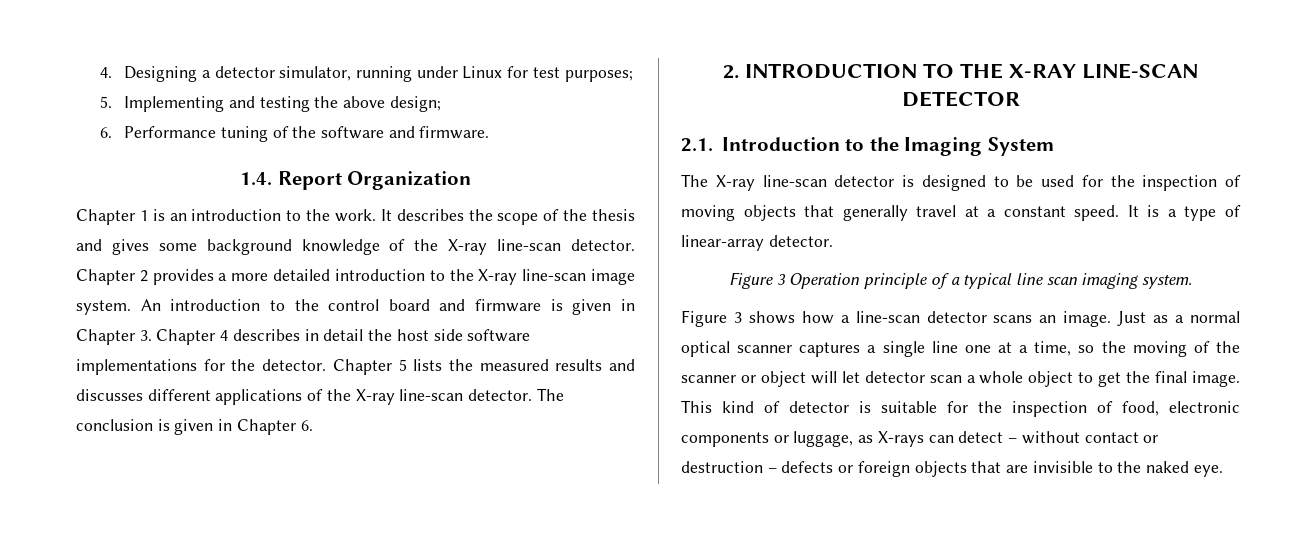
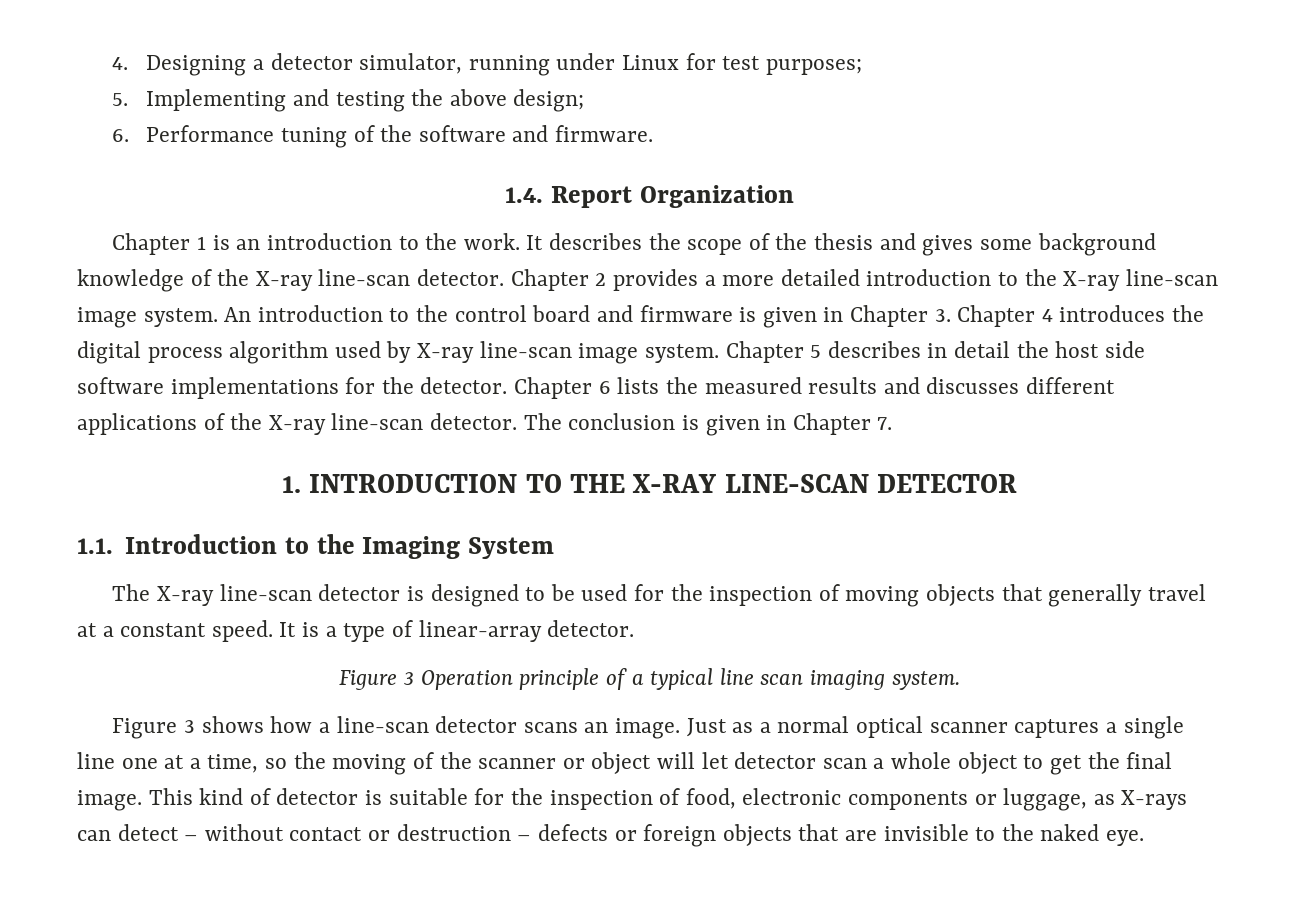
(229, 335) none -> [1059,305,1205,322] [77,341,822,364] introduces the digital process algorithm used by X-ray line-scan image system. Chapter 5
[398,359,407,371] 5 -> [598,381,611,394] 6
[300,420,313,431] [723,65,739,79] 6. // 2. -> [877,417,893,430] [281,476,301,493] 7. // 1.
[681,138,713,152] 2.1. -> [77,538,113,554] 1.1.

